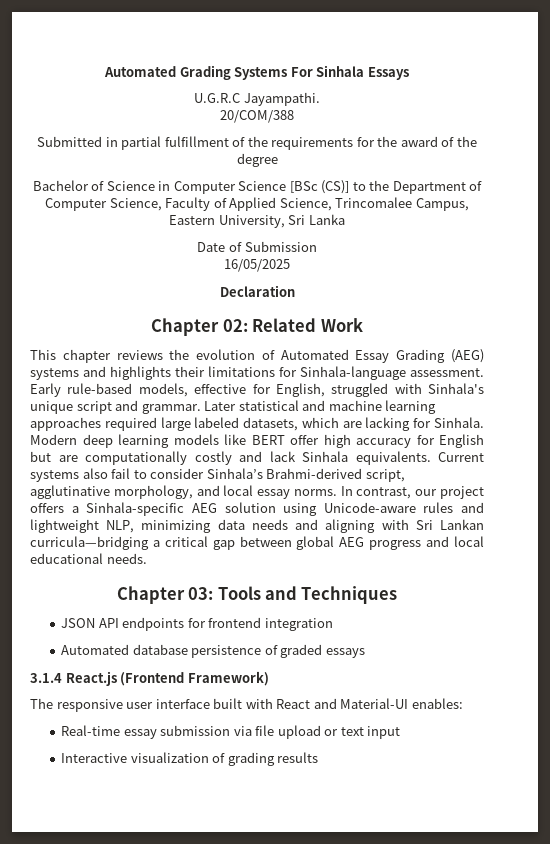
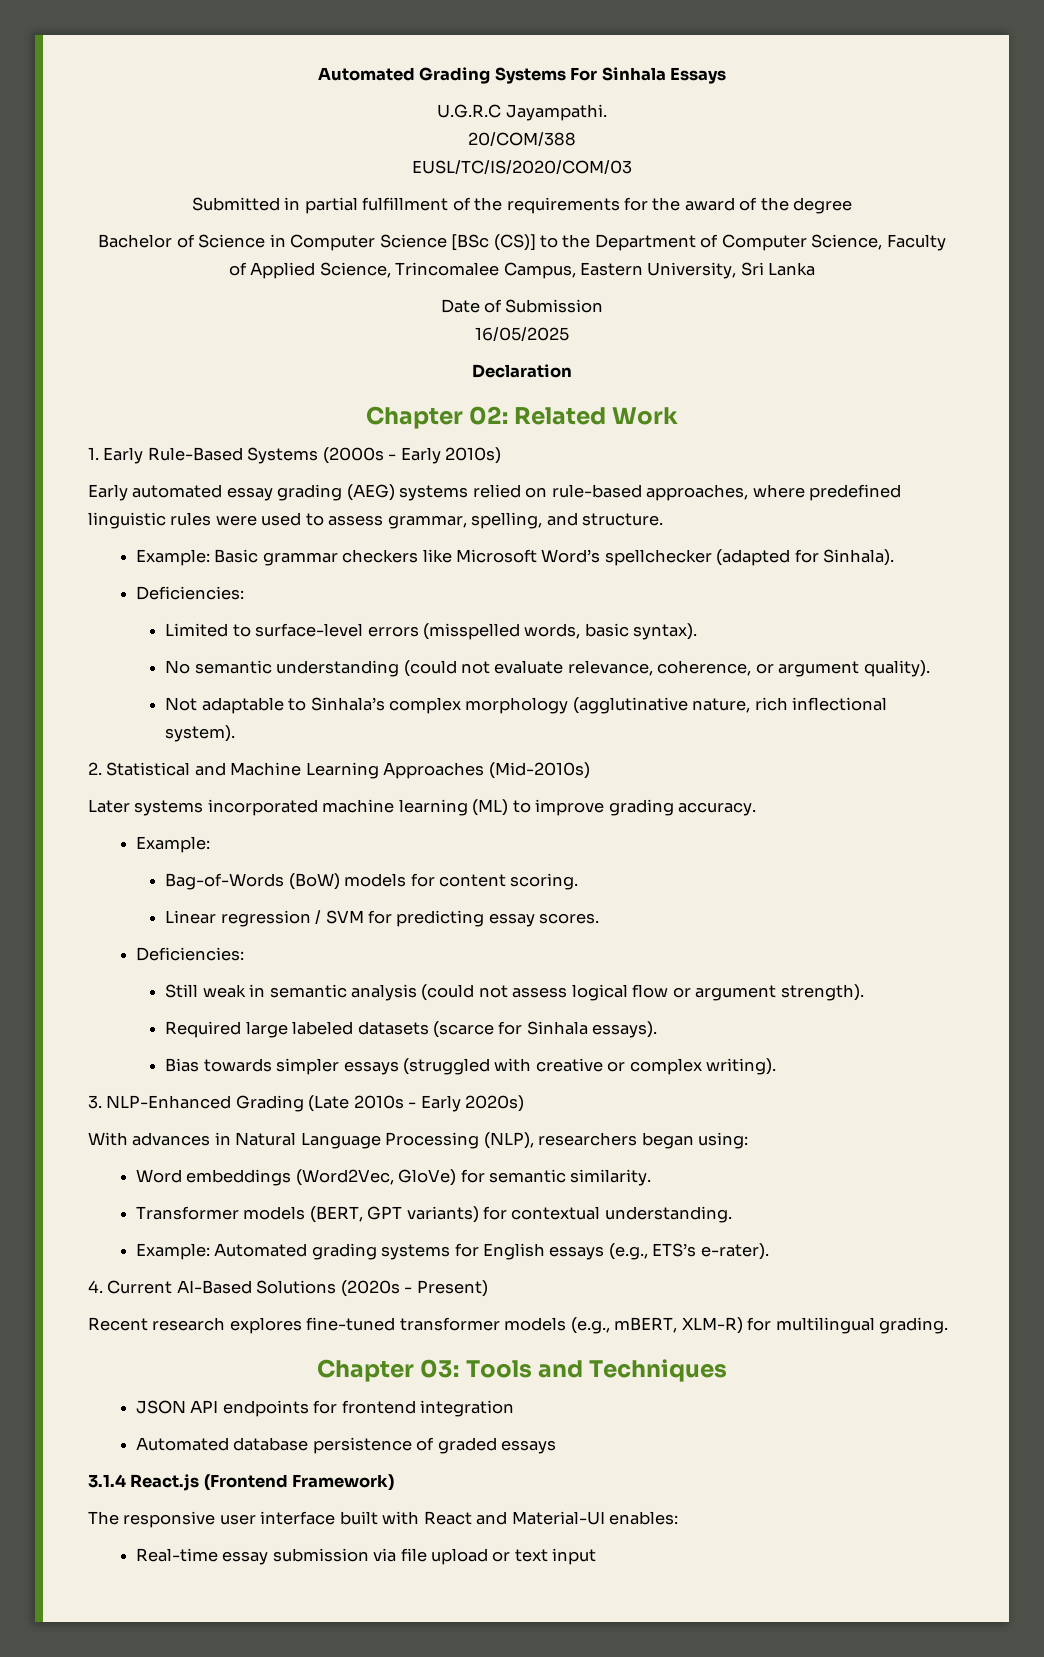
(294, 116) none -> [412,160,632,174] // EUSL/TC/IS/2020/COM/03
[30,349,484,363] [30,366,484,380] [30,383,484,397] [30,400,437,414] [30,417,484,431] [30,434,484,448] [30,451,484,465] [30,468,405,482] [30,485,484,499] [30,502,484,516] [30,519,485,533] [30,536,485,550] [30,553,147,564] This chapter reviews the evolution of Automated Essay Grading (AEG) systems and highlights their limitations for Sinhala-language assessment. Early rule-based models, effective for English, struggled with Sinhala's unique script and grammar. Later statistical and machine learning approaches required large labeled datasets, which are lacking for Sinhala. Modern deep learning models like BERT offer high accuracy for English but are computationally costly and lack Sinhala equivalents. Current systems also fail to consider Sinhala’s Brahmi-derived script, agglutinative morphology, and local essay norms. In contrast, our project offers a Sinhala-specific AEG solution using Unicode-aware rules and lightweight NLP, minimizing data needs and aligning with Sri Lankan curricula—bridging a critical gap between global AEG progress and local educational needs. -> [88,447,502,464] [88,484,902,501] [88,512,664,529] [135,549,895,566] [135,586,244,600] [165,623,698,640] [165,660,930,677] [165,697,888,714] [165,725,236,742] [88,762,590,779] [88,799,757,816] [135,836,210,853] [165,873,579,890] [165,910,600,927] [135,947,244,961] [165,984,864,1001] [165,1021,658,1038] [165,1058,777,1075] [88,1095,525,1112] [88,1132,749,1149] [135,1169,652,1186] [135,1206,732,1223] [135,1243,769,1260] [88,1280,488,1297] [88,1317,949,1334] 1. Early Rule-Based Systems (2000s - Early 2010s) // Early automated essay grading (AEG) systems relied on rule-based approaches, where predefined linguistic rules were used to assess grammar, spelling, and structure. // Example: Basic grammar checkers like Microsoft Word’s spellchecker (adapted for Sinhala). // Deficiencies: // Limited to surface-level errors (misspelled words, basic syntax). // No semantic understanding (could not evaluate relevance, coherence, or argument quality). // Not adaptable to Sinhala’s complex morphology (agglutinative nature, rich inflectional system). // 2. Statistical and Machine Learning Approaches (Mid-2010s) // Later systems incorporated machine learning (ML) to improve grading accuracy. // Example: // Bag-of-Words (BoW) models for content scoring. // Linear regression / SVM for predicting essay scores. // Deficiencies: // Still weak in semantic analysis (could not assess logical flow or argument strength). // Required large labeled datasets (scarce for Sinhala essays). // Bias towards simpler essays (struggled with creative or complex writing). // 3. NLP-Enhanced Grading (Late 2010s - Early 2020s) // With advances in Natural Language Processing (NLP), researchers began using: // Word embeddings (Word2Vec, GloVe) for semantic similarity. // Transformer models (BERT, GPT variants) for contextual understanding. // Example: Automated grading systems for English essays (e.g., ETS’s e-rater). // 4. Current AI-Based Solutions (2020s - Present) // Recent research explores fine-tuned transformer models (e.g., mBERT, XLM-R) for multilingual grading.
[61,752,319,766] // Interactive visualization of grading results -> (597, 1556) none

